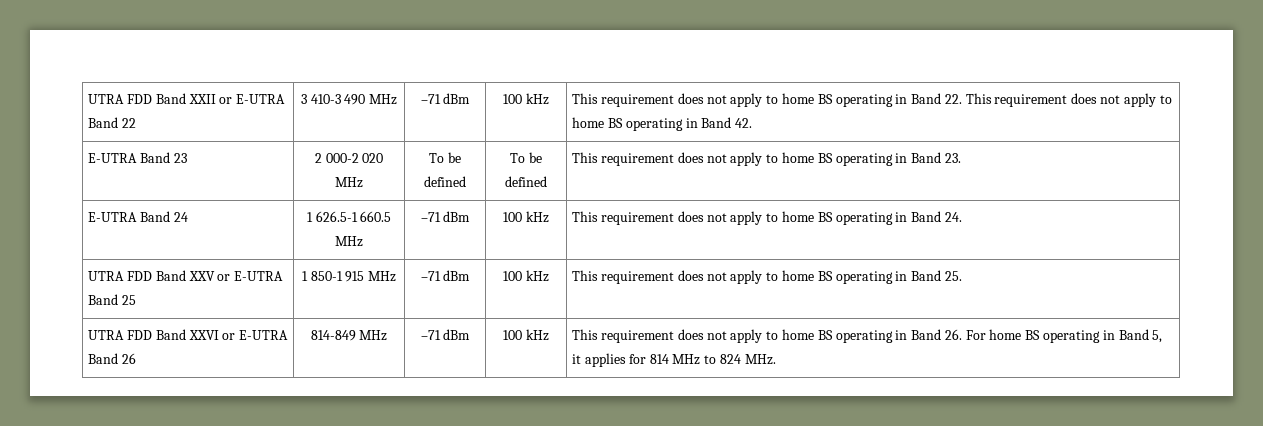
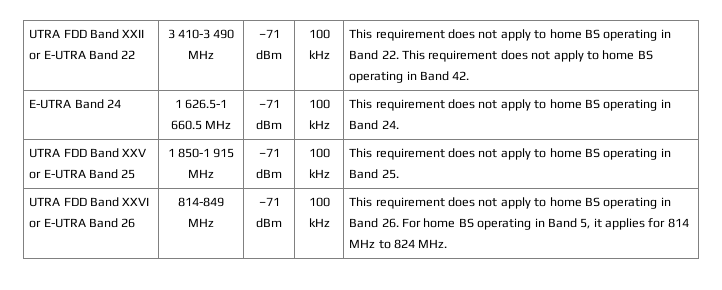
[88,152,187,163] [314,153,384,163] [335,177,363,188] [429,152,461,163] [424,176,466,187] [510,152,542,163] [505,176,547,187] [572,152,961,166] // E-UTRA Band 23 | 2 000-2 020 MHz | To be defined | To be defined | This requirement does not apply to home BS operating in Band 23. -> (470, 75) none

